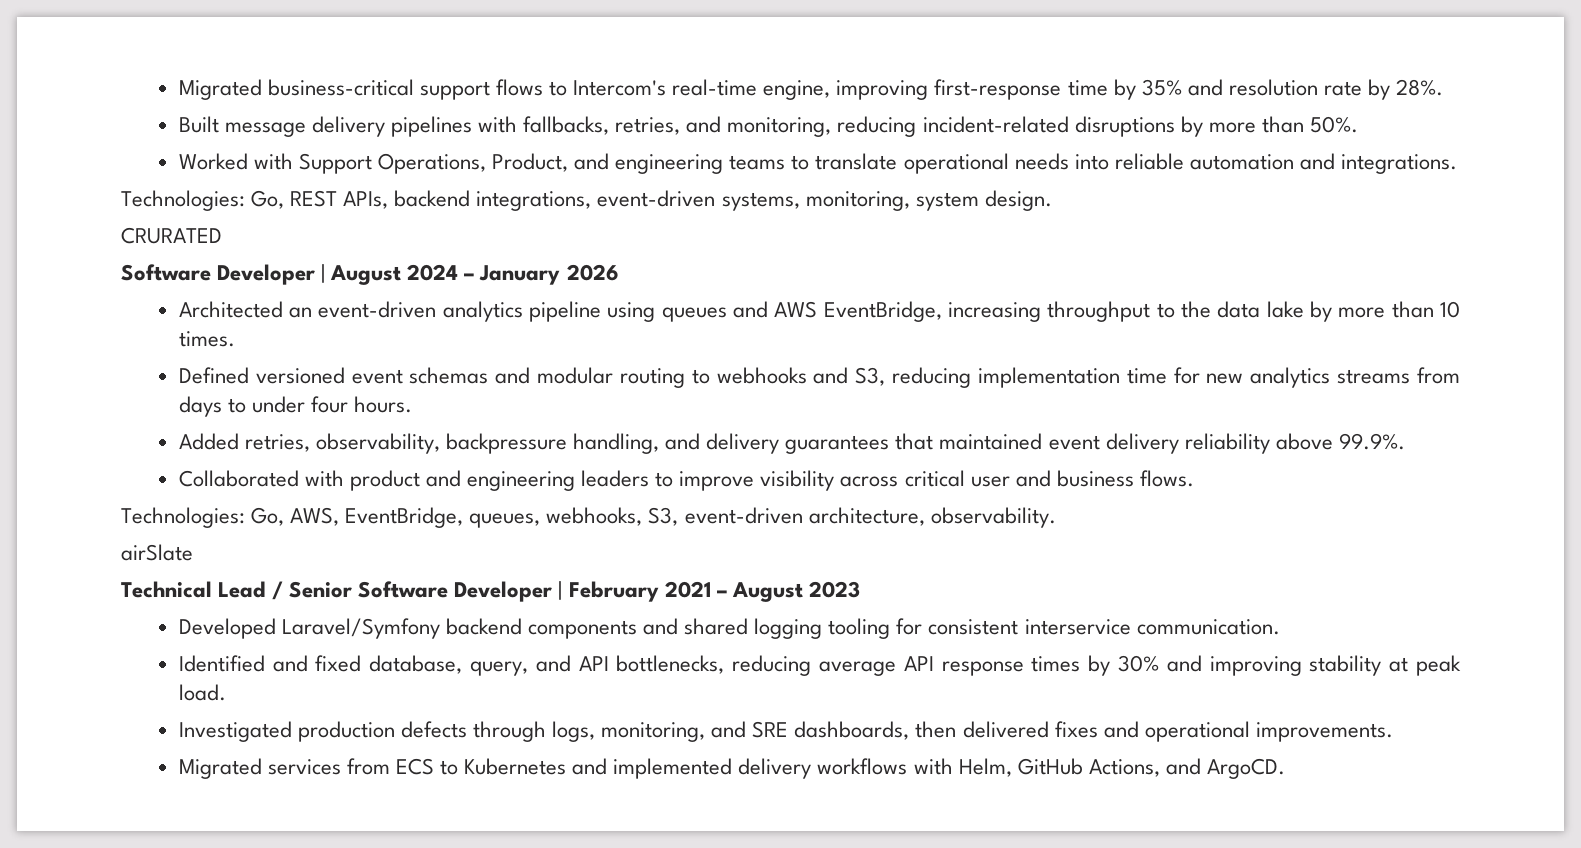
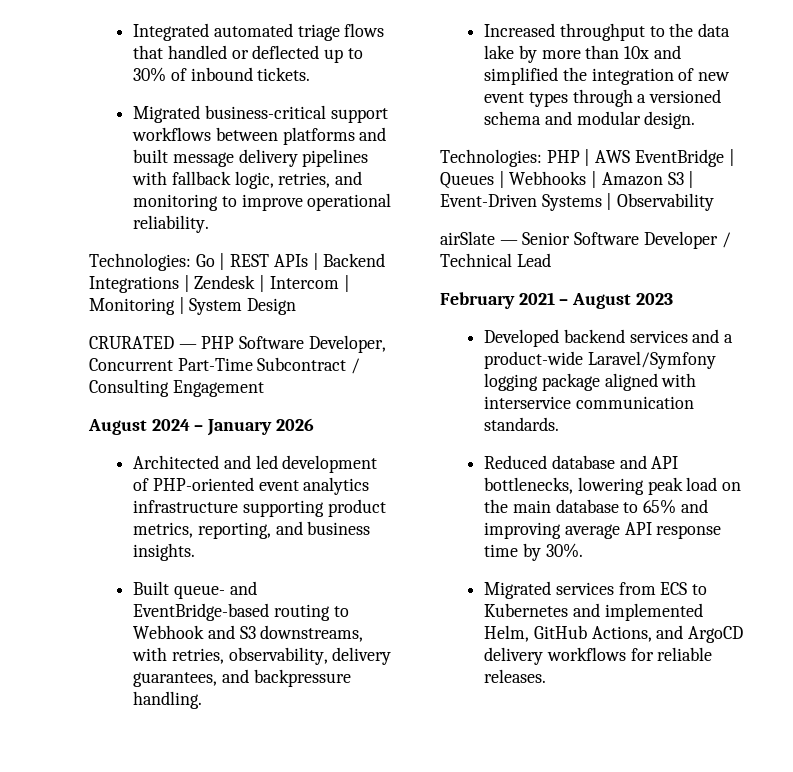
[178,79,1444,100] [178,116,1358,137] [178,153,1458,174] [121,190,1052,211] [121,227,222,244] [121,264,326,285] Migrated business-critical support flows to Intercom's real-time engine, improving first-response time by 35% and resolution rate by 28%. // Built message delivery pipelines with fallbacks, retries, and monitoring, reducing incident-related disruptions by more than 50%. // Worked with Support Operations, Product, and engineering teams to translate operational needs into reliable automation and integrations. // Technologies: Go, REST APIs, backend integrations, event-driven systems, monitoring, system design. // CRURATED // Software Developer | -> [133,23,385,41] [133,45,363,63] [133,67,311,82] [133,105,388,123] [132,127,387,145] [133,149,369,167] [132,171,363,189] [133,193,392,211] [133,215,210,233] [89,253,386,271] [89,275,350,293] [89,297,297,315] [89,335,386,353] [89,357,361,374] [89,379,264,397] Integrated automated triage flows that handled or deflected up to 30% of inbound tickets. // Migrated business-critical support workflows between platforms and built message delivery pipelines with fallback logic, retries, and monitoring to improve operational reliability. // Technologies: Go | REST APIs | Backend Integrations | Zendesk | Intercom | Monitoring | System Design // CRURATED — PHP Software Developer, Concurrent Part-Time Subcontract / Consulting Engagement //
[289,301,1042,322] an event-driven analytics pipeline using queues and AWS EventBridge, increasing -> [223,455,378,473] [133,477,370,495] [133,499,386,517] [133,521,371,539] [133,543,196,561] [133,581,257,599] [133,603,349,621] [133,625,364,642] [132,647,392,665] [133,669,351,687] [133,691,203,709] [484,23,556,37] and led development of PHP-oriented event analytics infrastructure supporting product metrics, reporting, and business insights. // Built queue- and EventBridge-based routing to Webhook and S3 downstreams, with retries, observability, delivery guarantees, and backpressure handling. // Increased
[1439,301,1460,318] [178,331,235,347] [178,367,1460,388] [178,396,413,417] [178,433,1405,454] [178,470,1194,491] [121,507,1056,528] [121,544,193,561] [121,581,563,602] 10 times. // Defined versioned event schemas and modular routing to webhooks and S3, reducing implementation time for new analytics streams from days to under four hours. // Added retries, observability, backpressure handling, and delivery guarantees that maintained event delivery reliability above 99.9%. // Collaborated with product and engineering leaders to improve visibility across critical user and business flows. // Technologies: Go, AWS, EventBridge, queues, webhooks, S3, event-driven architecture, observability. // airSlate // Technical Lead / Senior Software Developer | -> [624,45,681,59] [484,67,731,85] [484,89,722,107] [484,111,696,129] [440,149,735,167] [440,171,695,189] [440,193,715,211] [440,231,731,249] [440,253,551,267] 10x and simplified the integration of new event types through a versioned schema and modular design. // Technologies: PHP | AWS EventBridge | Queues | Webhooks | Amazon S3 | Event-Driven Systems | Observability // airSlate — Senior Software Developer / Technical Lead //
[281,618,1280,639] [178,655,1462,676] [178,684,226,701] [178,721,1393,742] Laravel/Symfony backend components and shared logging tooling for consistent interservice communication. // Identified and fixed database, query, and API bottlenecks, reducing average API response times by 30% and improving stability at peak load. // Investigated production defects through logs, monitoring, and SRE dashboards, then delivered fixes and operational improvements. -> [563,329,734,343] [484,351,716,369] [484,373,697,391] [484,396,694,409] [484,417,560,431] [484,455,679,469] [484,477,742,495] [484,499,708,514] [484,522,722,539] [484,543,583,561] backend services and a product-wide Laravel/Symfony logging package aligned with interservice communication standards. // Reduced database and API bottlenecks, lowering peak load on the main database to 65% and improving average API response time by 30%.
[738,758,953,779] delivery workflows with -> (703, 612) none
[1206,758,1285,779] ArgoCD. -> [688,626,744,643] [484,647,713,665] [484,669,547,683] ArgoCD delivery workflows for reliable releases.

